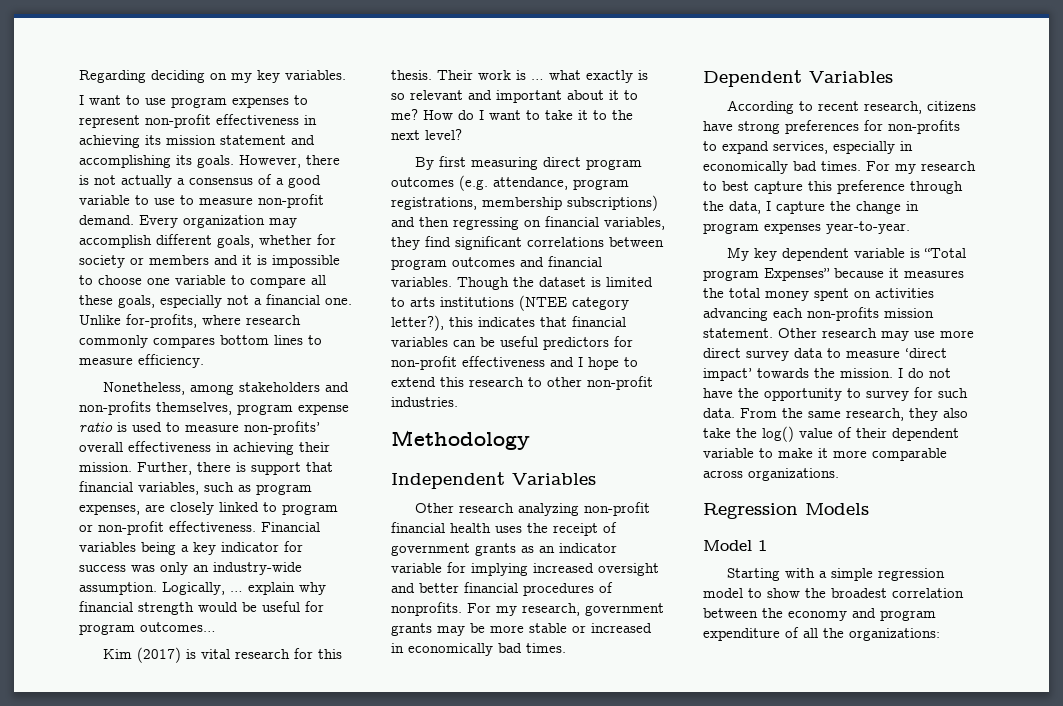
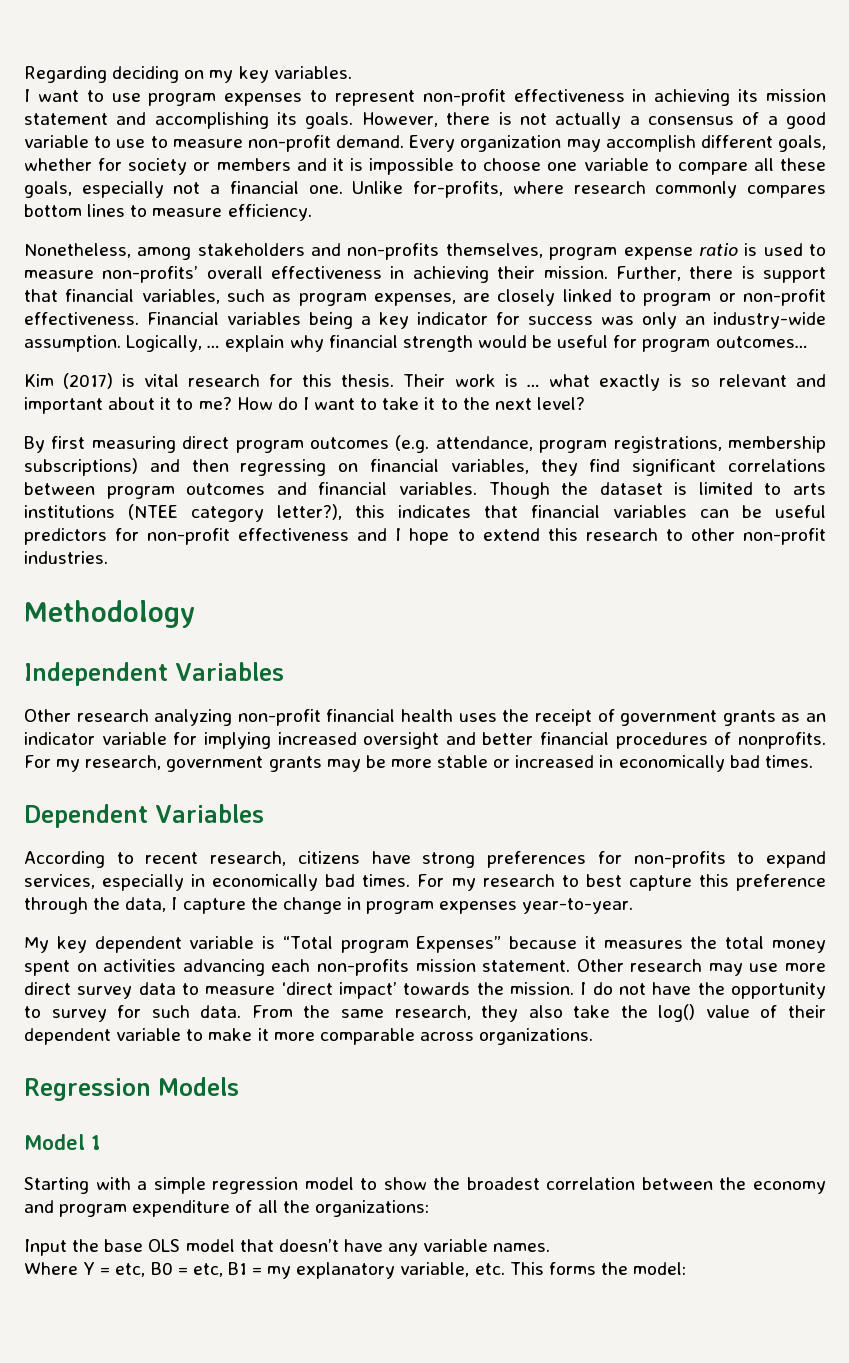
(940, 634) none -> [24,1239,551,1256] [24,1262,687,1279] // Input the base OLS model that doesn’t have any variable names. // Where Y = etc, B0 = etc, B1 = my explanatory variable, etc. This forms the model:

